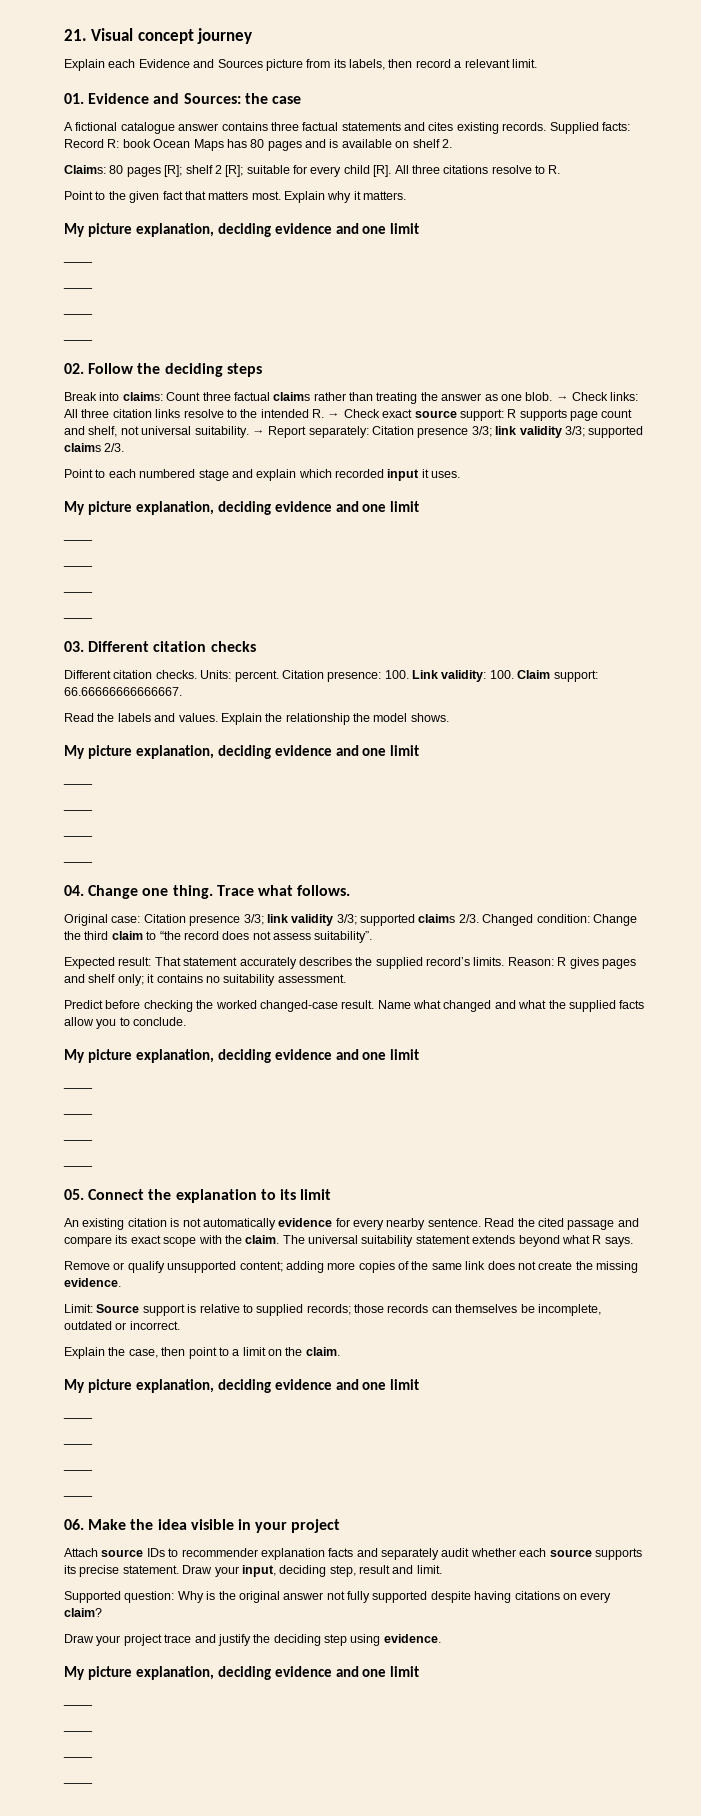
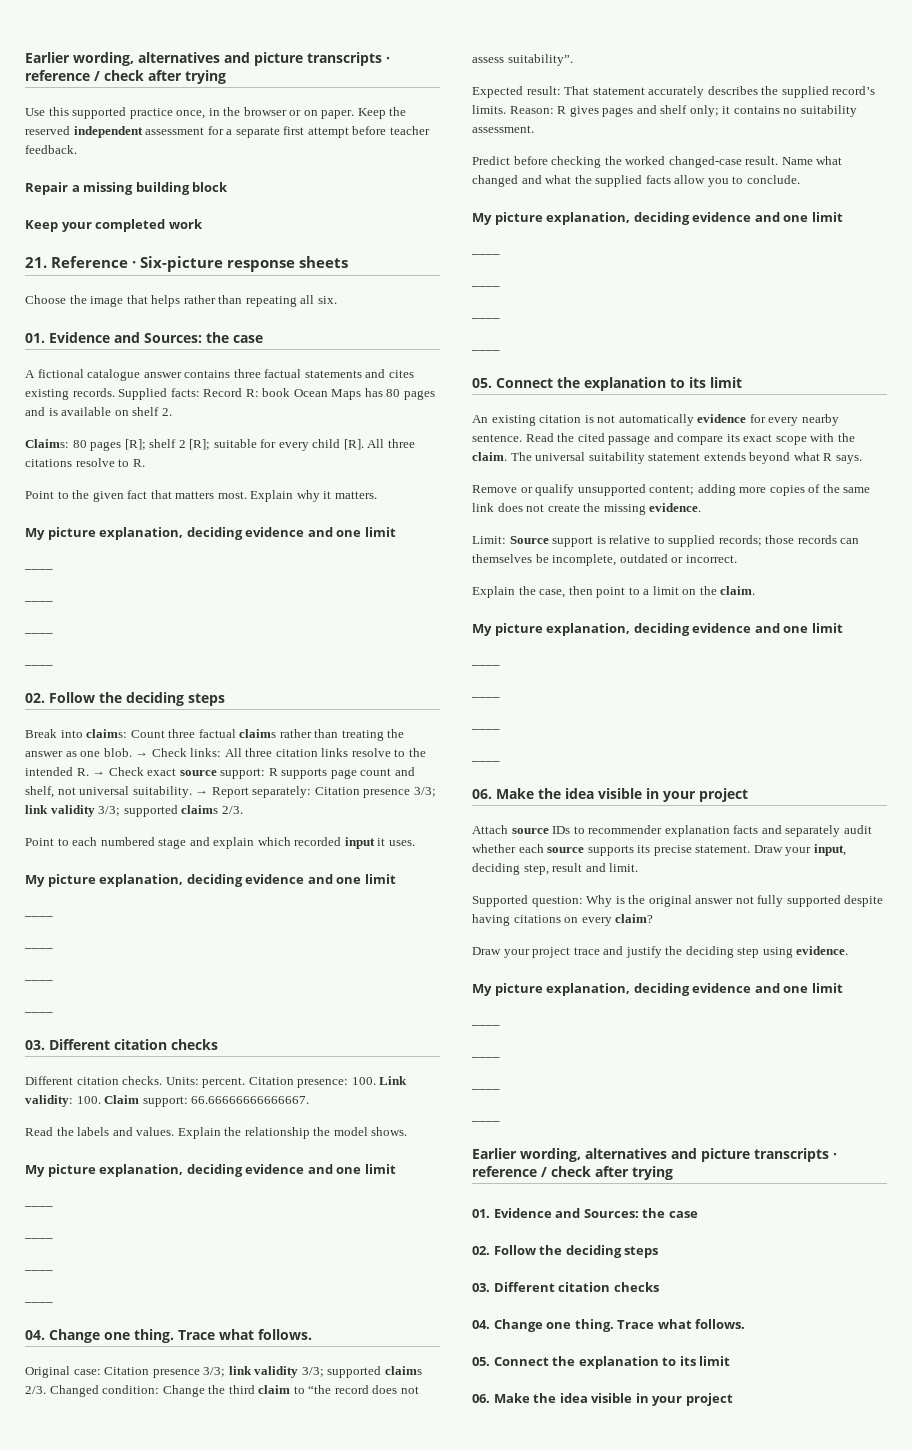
[64,28,253,44] [64,59,537,71] 21. Visual concept journey // Explain each Evidence and Sources picture from its labels, then record a relevant limit. -> [25,52,390,66] [25,70,226,84] [25,107,407,119] [25,126,430,138] [25,145,77,154] [25,182,229,195] [25,219,203,232] [25,256,349,272] [25,295,337,307] Earlier wording, alternatives and picture transcripts · reference / check after trying // Use this supported practice once, in the browser or on paper. Keep the reserved independent assessment for a separate first attempt before teacher feedback. // Repair a missing building block // Keep your completed work // 21. Reference · Six-picture response sheets // Choose the image that helps rather than repeating all six.
(93, 1782) none -> [472,1148,837,1162] [472,1166,673,1180] [472,1208,698,1218] [472,1245,659,1258] [472,1282,659,1292] [472,1319,746,1332] [472,1356,731,1369] [472,1393,733,1406] // Earlier wording, alternatives and picture transcripts · reference / check after trying // 01. Evidence and Sources: the case // 02. Follow the deciding steps // 03. Different citation checks // 04. Change one thing. Trace what follows. // 05. Connect the explanation to its limit // 06. Make the idea visible in your project

